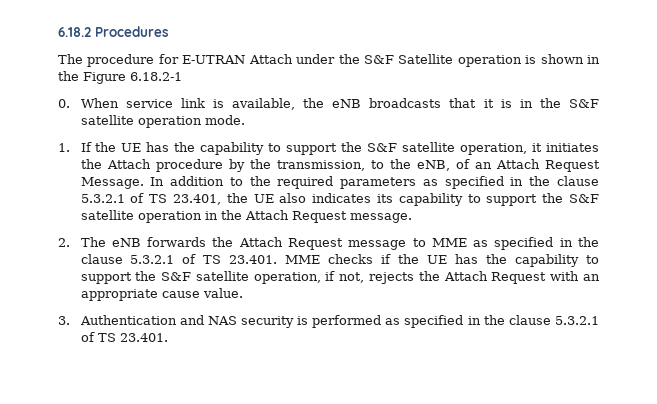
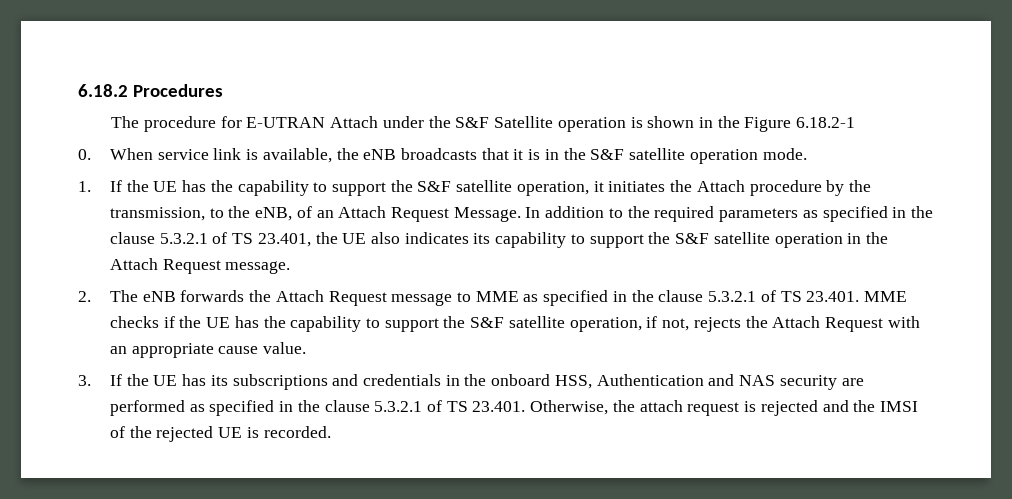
(70, 320) none -> [109,374,592,390] If the UE has its subscriptions and credentials in the onboard HSS,
[297,316,309,325] is -> [841,378,864,386] are
(168, 337) none -> [530,400,919,416] [109,426,331,442] Otherwise, the attach request is rejected and the IMSI of the rejected UE is recorded.

